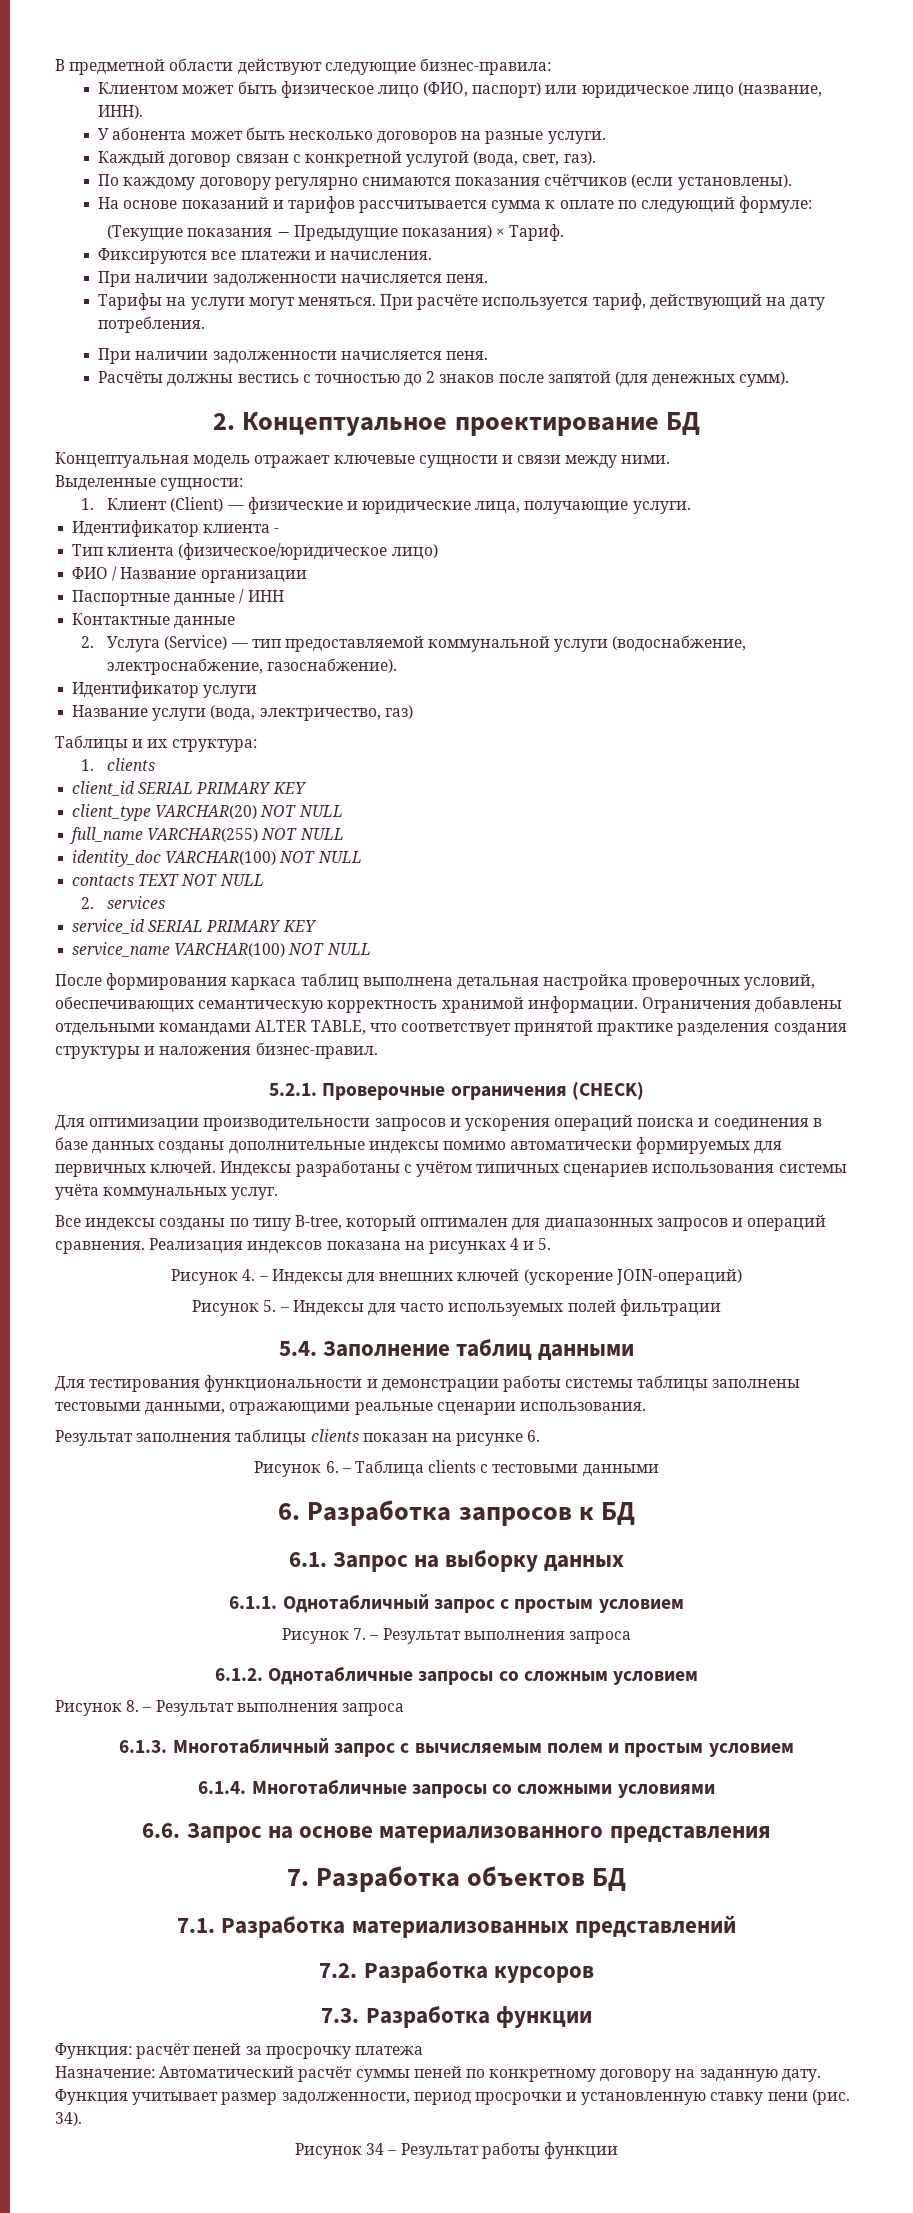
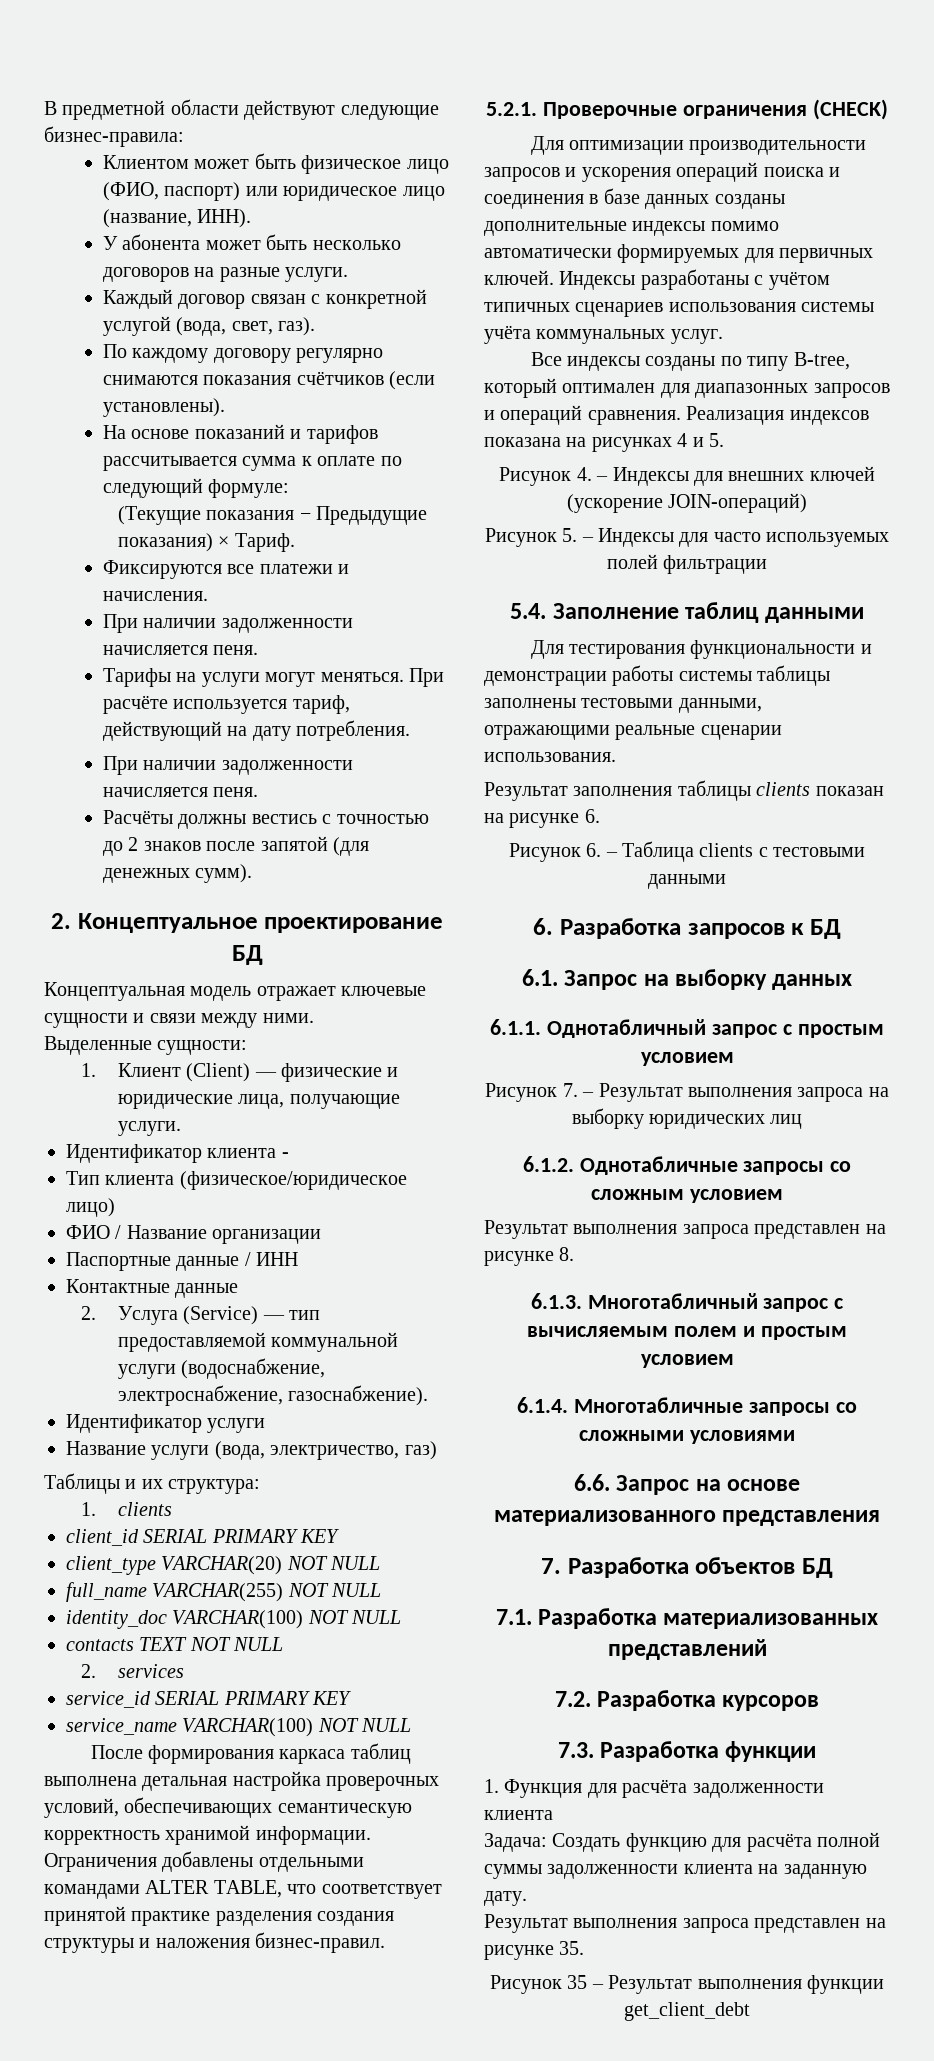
(631, 1637) none -> [868,1087,889,1097] [571,1108,803,1129] на выборку юридических лиц
[55,1700,404,1716] Рисунок 8. – Результат выполнения запроса -> [484,1220,886,1239] [484,1247,575,1266] Результат выполнения запроса представлен на рисунке 8.
[55,2043,423,2059] [55,2066,821,2082] [55,2089,850,2105] [55,2112,82,2126] [295,2142,618,2159] Функция: расчёт пеней за просрочку платежа // Назначение: Автоматический расчёт суммы пеней по конкретному договору на заданную дату. Функция учитывает размер задолженности, период просрочки и установленную ставку пени (рис. 34). // Рисунок 34 – Результат работы функции -> [484,1779,824,1798] [484,1810,553,1820] [484,1832,880,1852] [484,1864,867,1879] [484,1891,527,1906] [484,1914,886,1933] [484,1941,585,1960] [490,1975,884,1994] [624,2002,750,2021] 1. Функция для расчёта задолженности клиента // Задача: Создать функцию для расчёта полной суммы задолженности клиента на заданную дату. // Результат выполнения запроса представлен на рисунке 35. // Рисунок 35 – Результат выполнения функции get_client_debt

